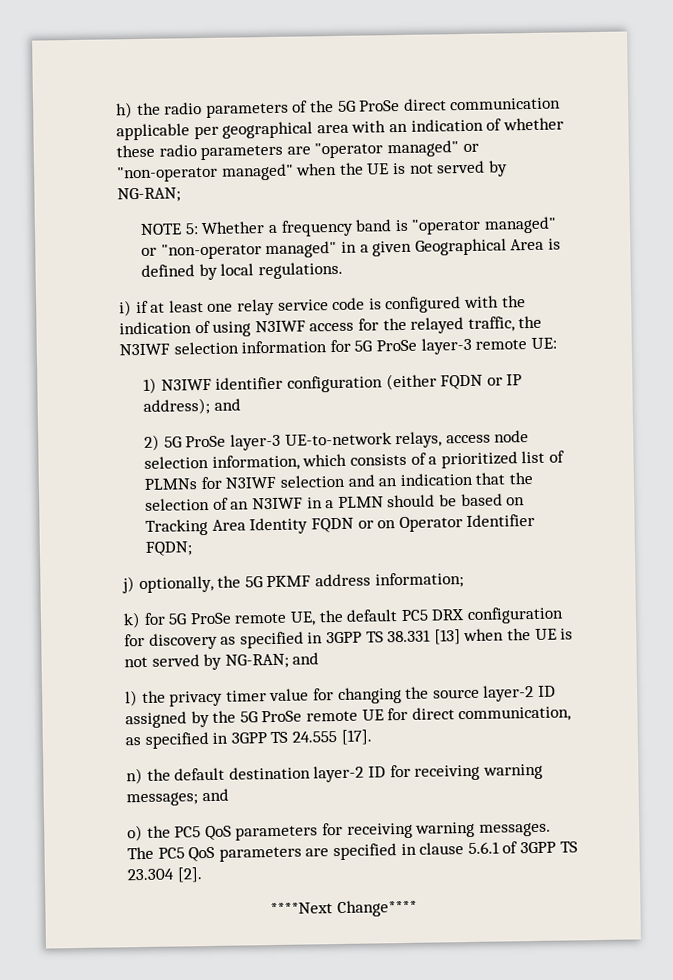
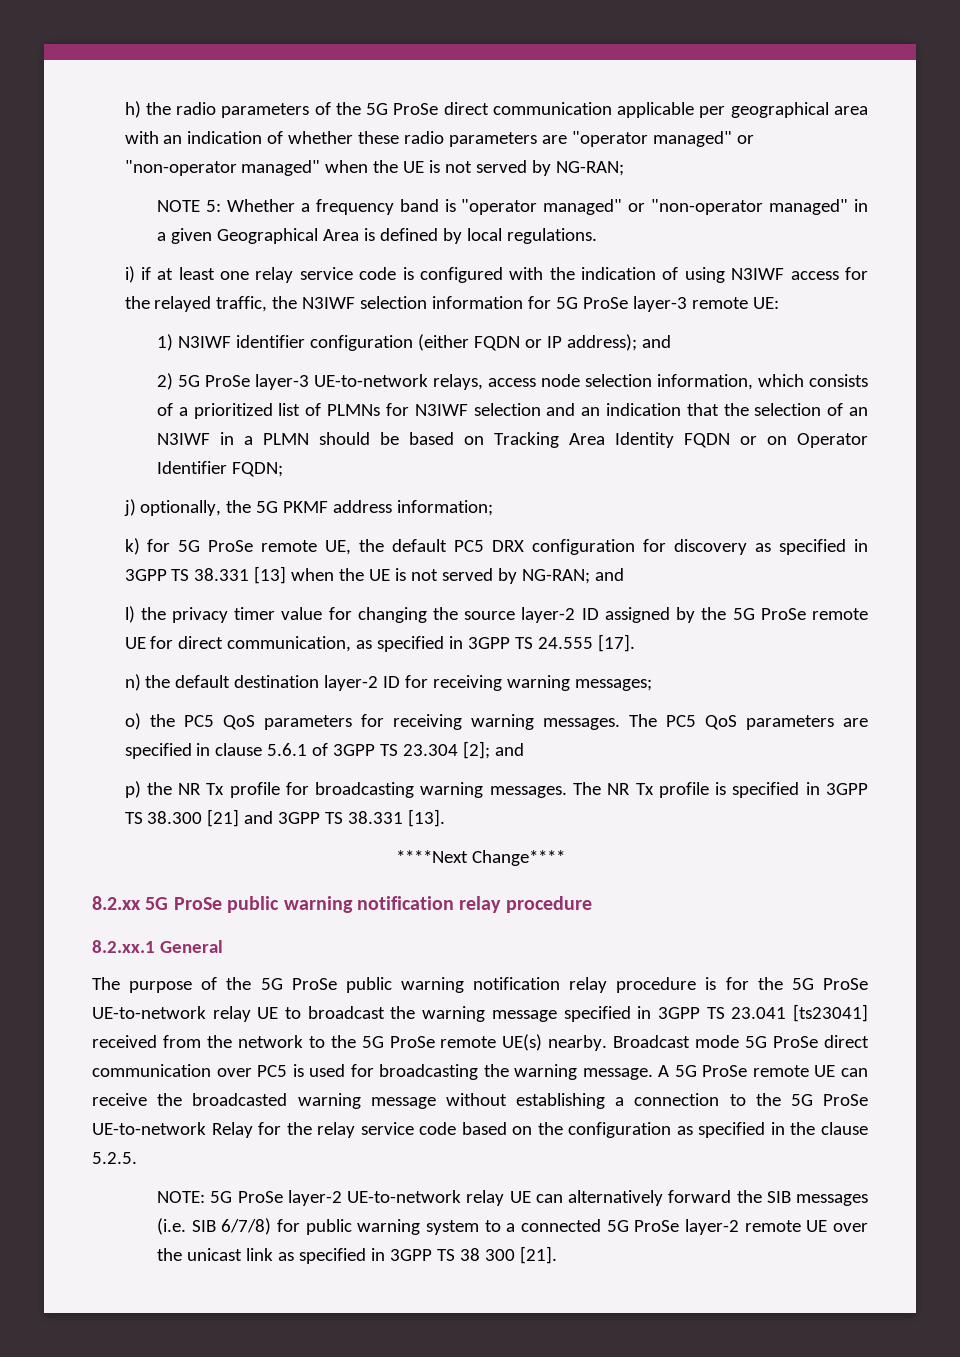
[201,788,229,802] and -> (653, 685) none
[176,867,203,883] [270,899,417,918] [2]. // ****Next Change**** -> [463,741,525,759] [124,781,868,798] [124,809,446,827] [395,850,565,866] [92,896,592,913] [92,940,223,953] [92,977,868,993] [92,1004,869,1022] [92,1034,869,1051] [92,1064,868,1080] [92,1093,868,1109] [92,1122,868,1138] [92,1152,137,1164] [156,1190,868,1206] [156,1218,869,1235] [156,1246,557,1264] [2]; and // p) the NR Tx profile for broadcasting warning messages. The NR Tx profile is specified in 3GPP TS 38.300 [21] and 3GPP TS 38.331 [13]. // ****Next Change**** // 8.2.xx 5G ProSe public warning notification relay procedure // 8.2.xx.1 General // The purpose of the 5G ProSe public warning notification relay procedure is for the 5G ProSe UE-to-network relay UE to broadcast the warning message specified in 3GPP TS 23.041 [ts23041] received from the network to the 5G ProSe remote UE(s) nearby. Broadcast mode 5G ProSe direct communication over PC5 is used for broadcasting the warning message. A 5G ProSe remote UE can receive the broadcasted warning message without establishing a connection to the 5G ProSe UE-to-network Relay for the relay service code based on the configuration as specified in the clause 5.2.5. // NOTE: 5G ProSe layer-2 UE-to-network relay UE can alternatively forward the SIB messages (i.e. SIB 6/7/8) for public warning system to a connected 5G ProSe layer-2 remote UE over the unicast link as specified in 3GPP TS 38 300 [21].

